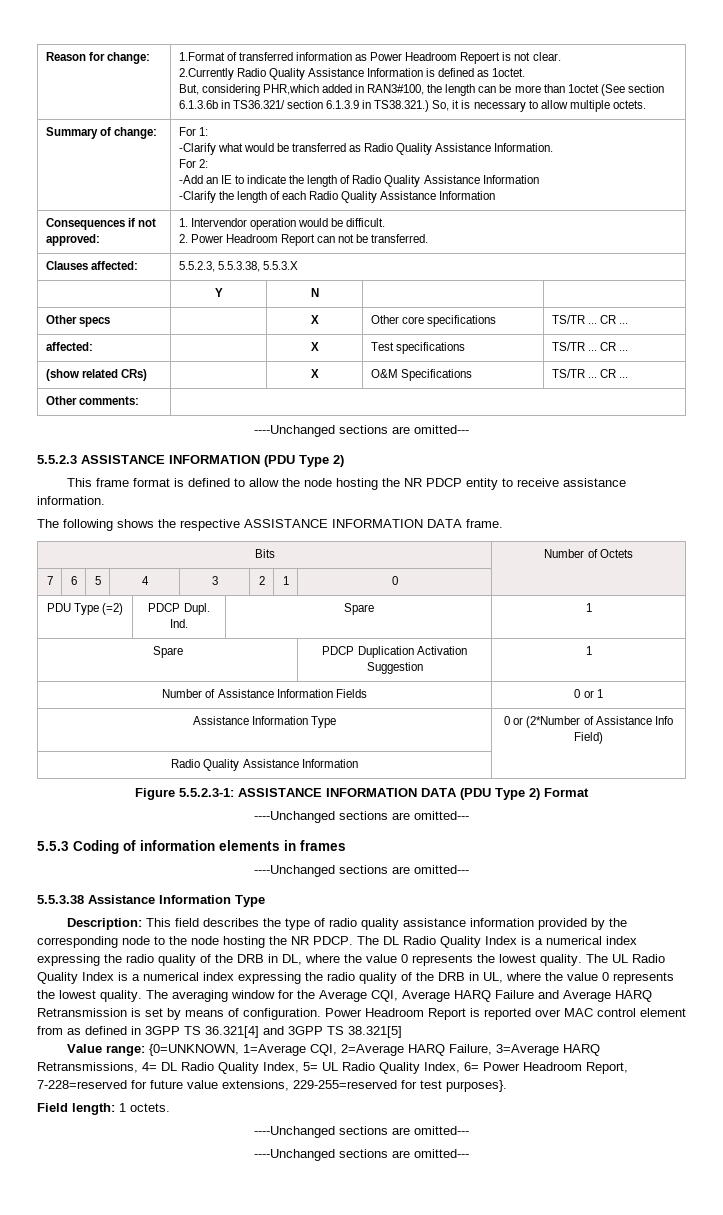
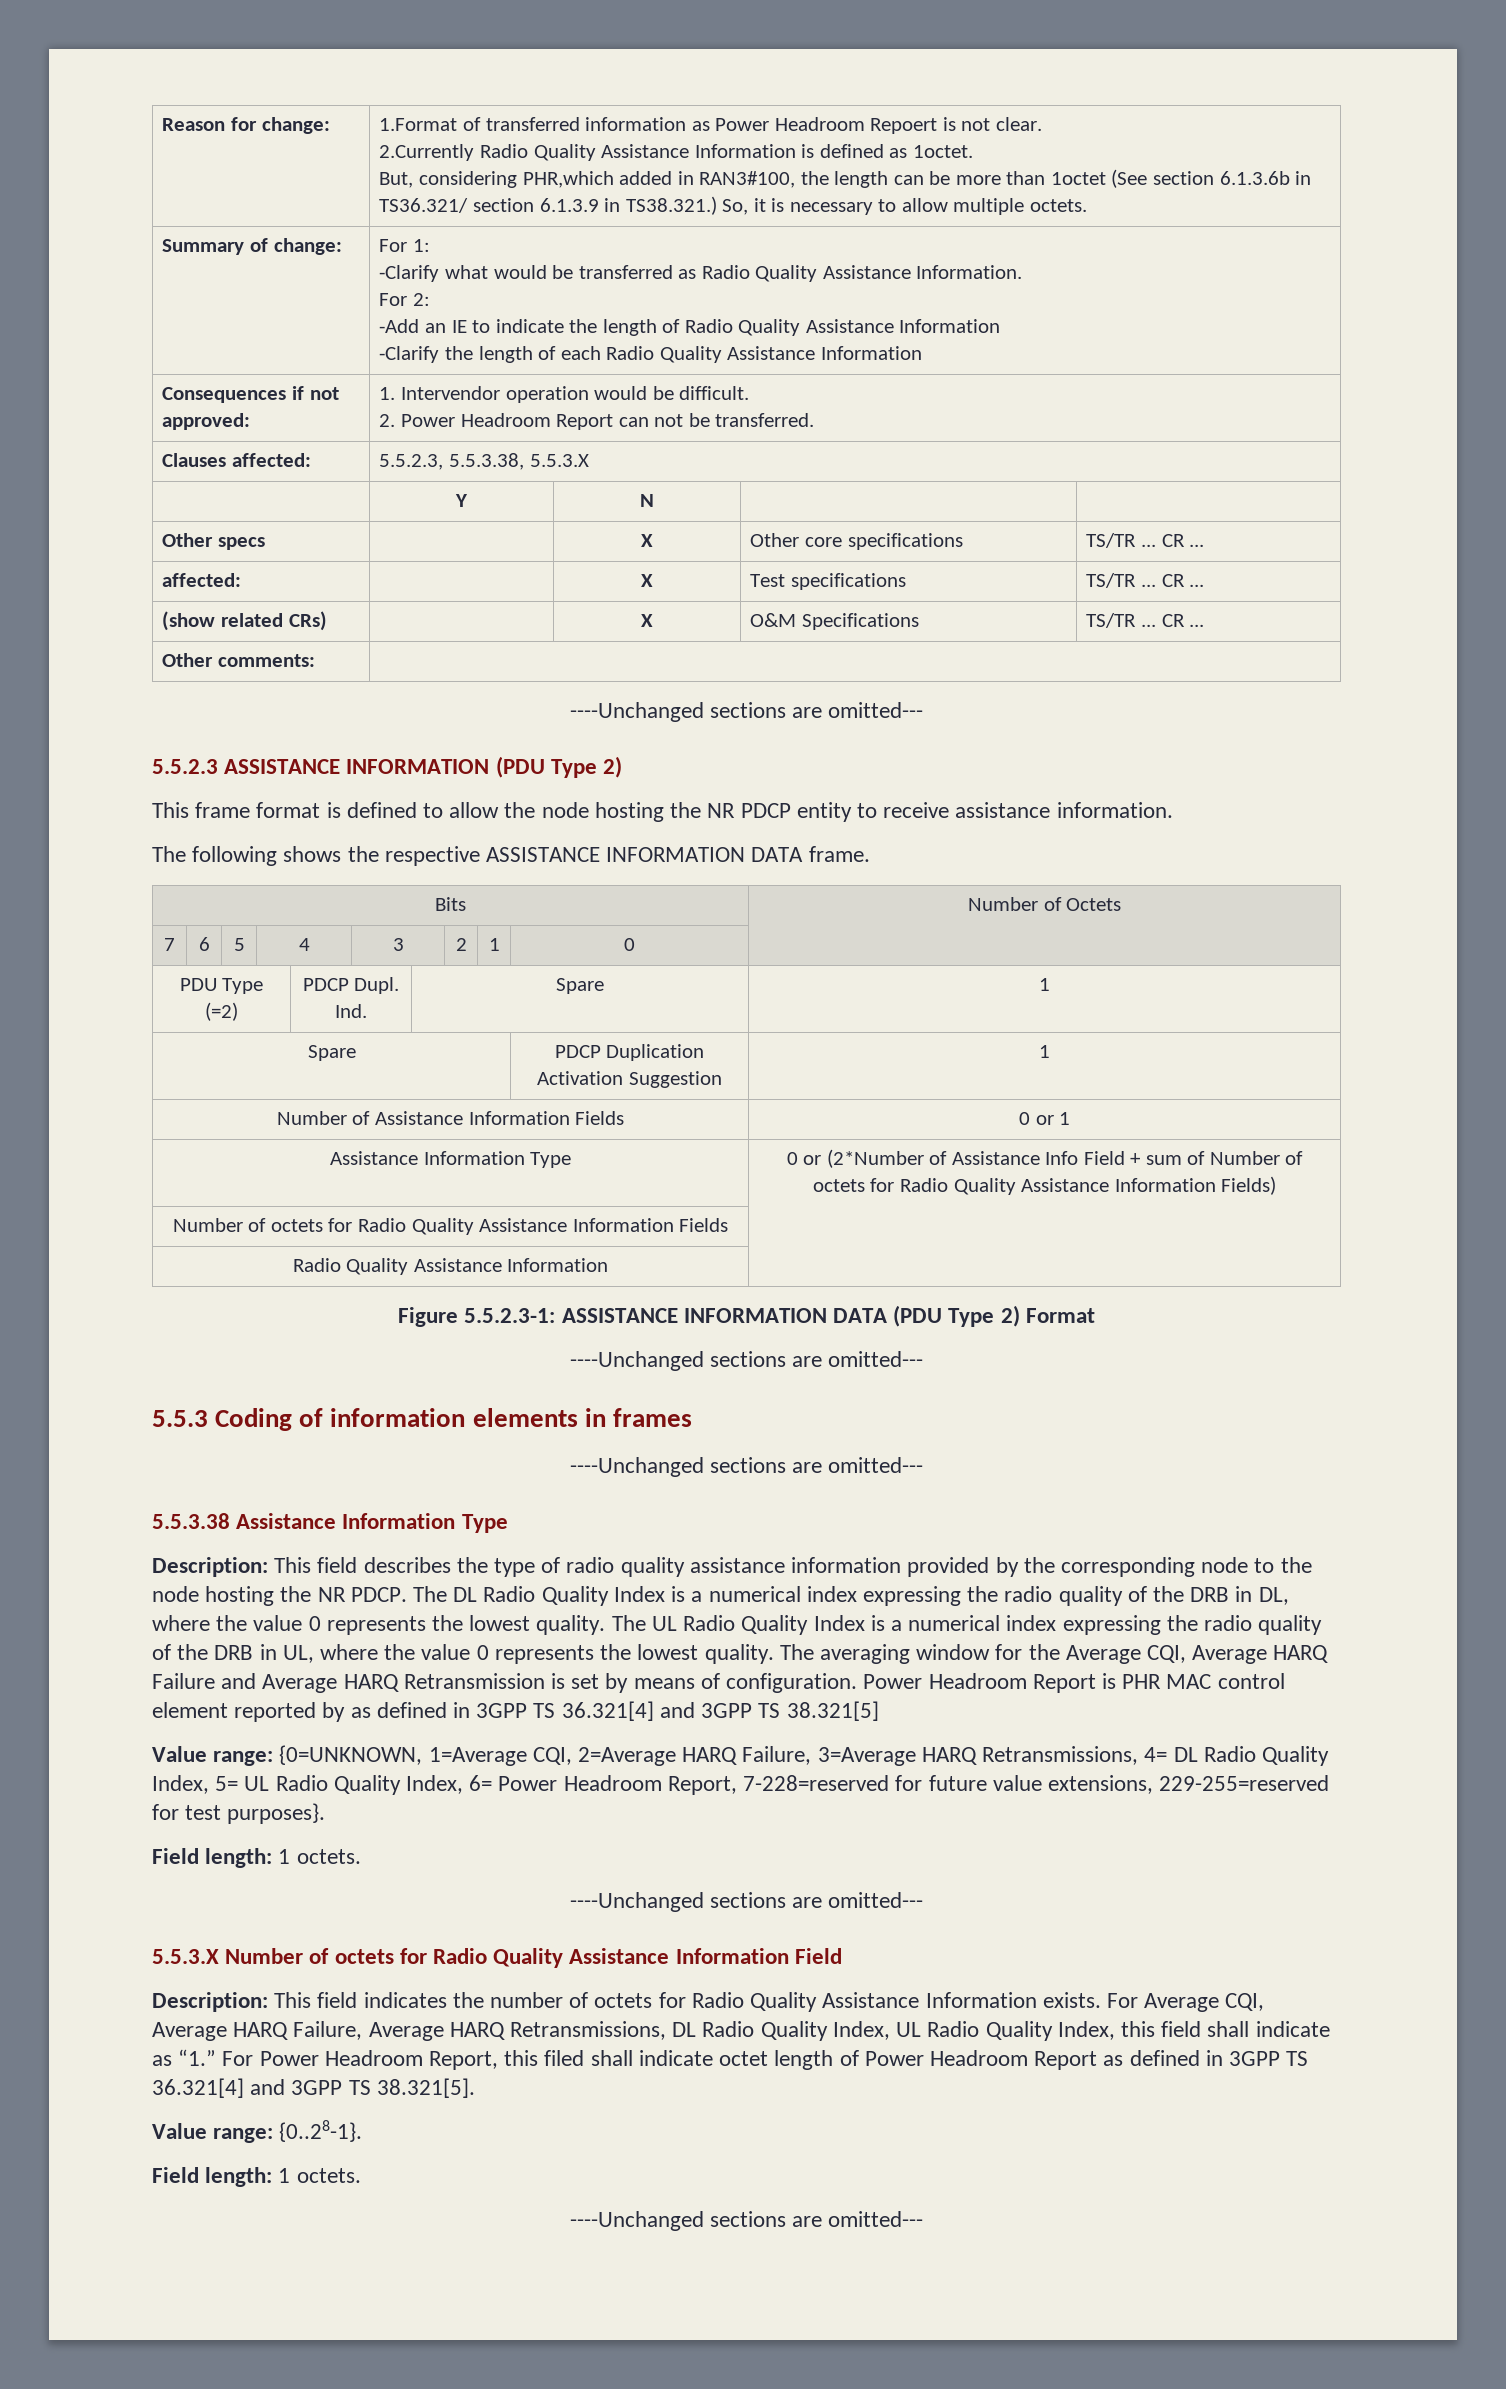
[574,732,603,744] Field) -> [1083,1151,1304,1165] [812,1176,1277,1195] [172,1218,729,1235] Field + sum of Number of octets for Radio Quality Assistance Information Fields) // Number of octets for Radio Quality Assistance Information Fields |
[484,1008,561,1020] reported over -> [1122,1674,1162,1689] PHR
[37,1026,63,1035] from -> [234,1702,346,1722] reported by
(469, 1130) none -> [152,1948,842,1968] [152,1992,1265,2012] [152,2021,1330,2041] [152,2049,1309,2070] [152,2078,475,2098] [152,2120,363,2143] [152,2167,361,2187] // 5.5.3.X Number of octets for Radio Quality Assistance Information Field // Description: This field indicates the number of octets for Radio Quality Assistance Information exists. For Average CQI, Average HARQ Failure, Average HARQ Retransmissions, DL Radio Quality Index, UL Radio Quality Index, this field shall indicate as “1.” For Power Headroom Report, this filed shall indicate octet length of Power Headroom Report as defined in 3GPP TS 36.321[4] and 3GPP TS 38.321[5]. // Value range: {0..28-1}. // Field length: 1 octets.

